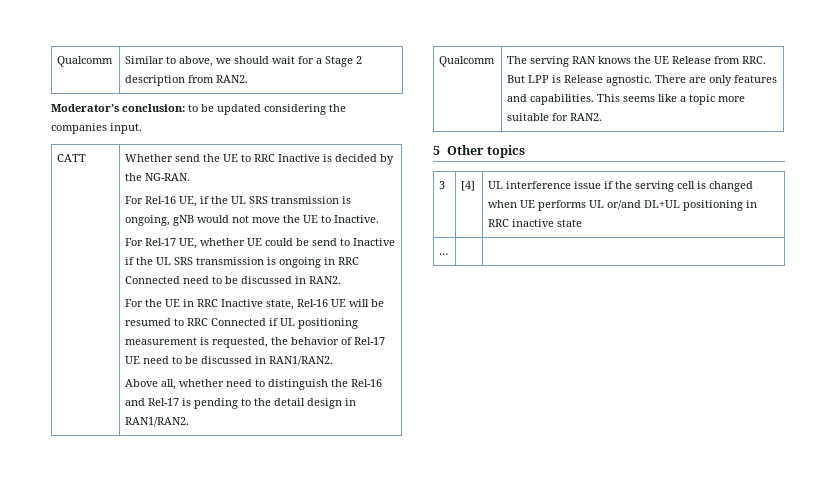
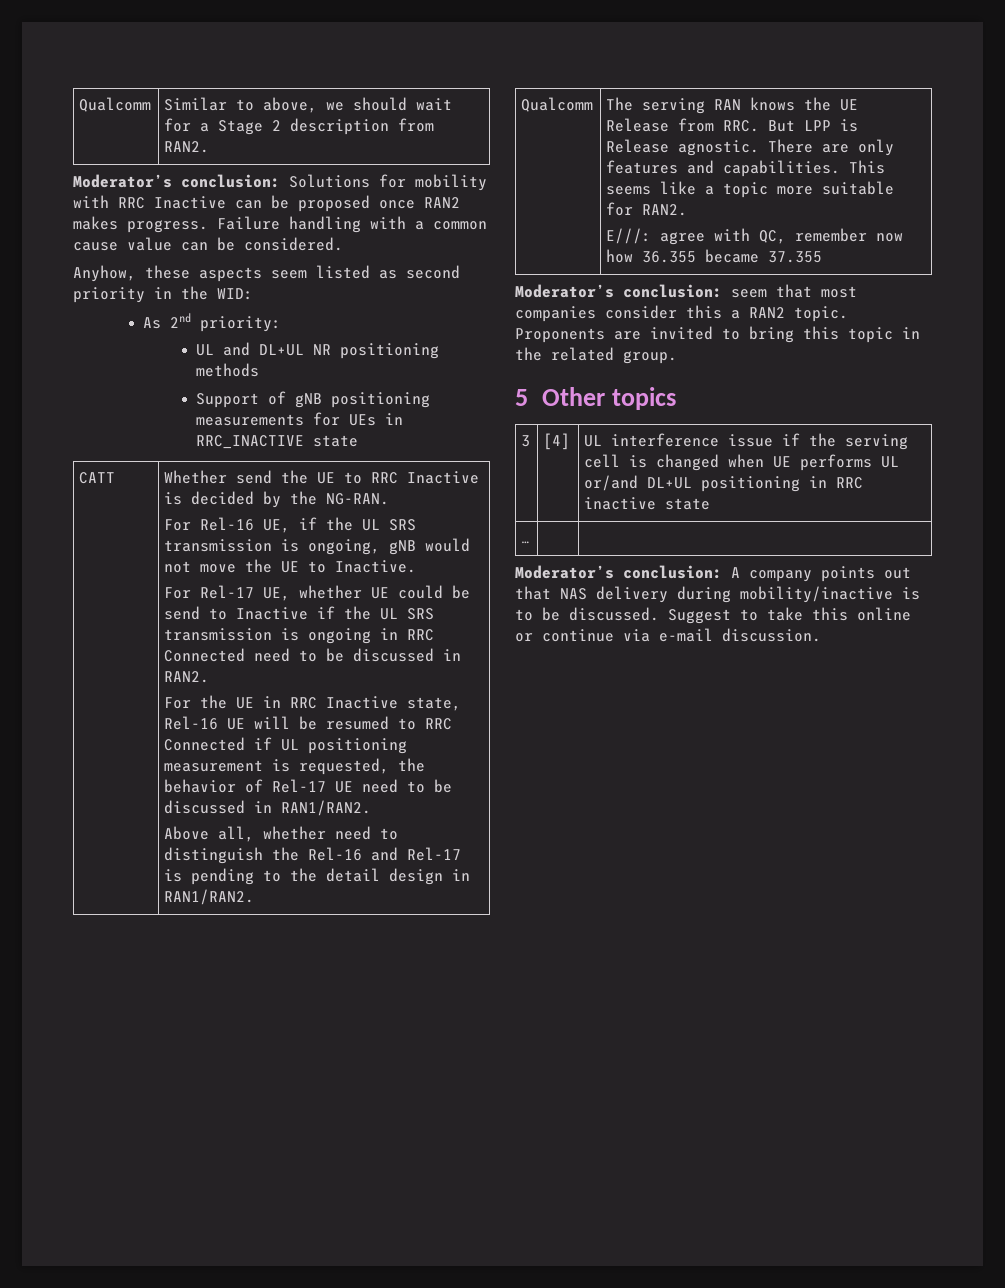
[188,104,346,115] [51,123,142,134] to be updated considering the companies input. -> [289,174,487,191] [73,195,460,212] [73,216,487,233] [73,237,343,251] [73,265,460,282] [73,286,253,303] [143,313,282,332] [196,342,440,359] [196,363,260,377] [196,391,431,408] [196,412,404,426] [196,435,359,449] Solutions for mobility with RRC Inactive can be proposed once RAN2 makes progress. Failure handling with a common cause value can be considered. // Anyhow, these aspects seem listed as second priority in the WID: // As 2nd priority: // UL and DL+UL NR positioning methods // Support of gNB positioning measurements for UEs in RRC_INACTIVE state
(603, 117) none -> [606,228,904,245] [606,249,823,263] [515,284,857,298] [515,305,848,322] [515,326,920,343] [515,347,677,364] // E///: agree with QC, remember now how 36.355 became 37.355 // Moderator’s conclusion: seem that most companies consider this a RAN2 topic. Proponents are invited to bring this topic in the related group.
(449, 254) none -> [515,565,911,582] [515,586,920,603] [515,607,911,624] [515,628,821,642] // Moderator’s conclusion: A company points out that NAS delivery during mobility/inactive is to be discussed. Suggest to take this online or continue via e-mail discussion.

